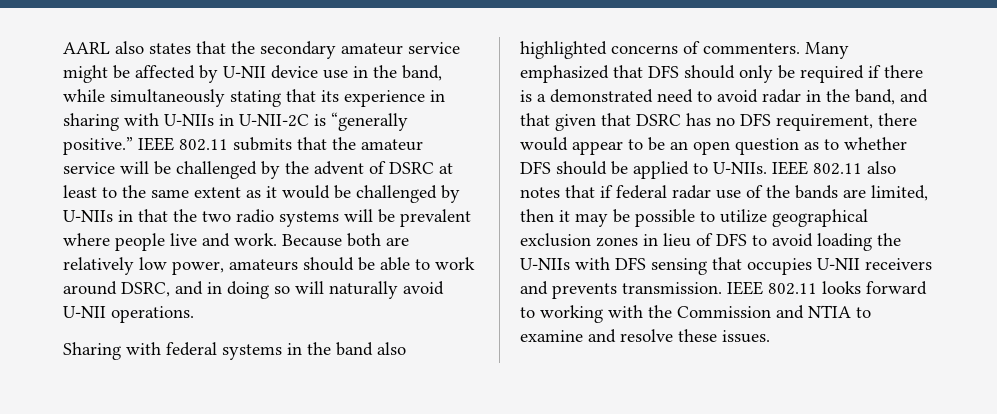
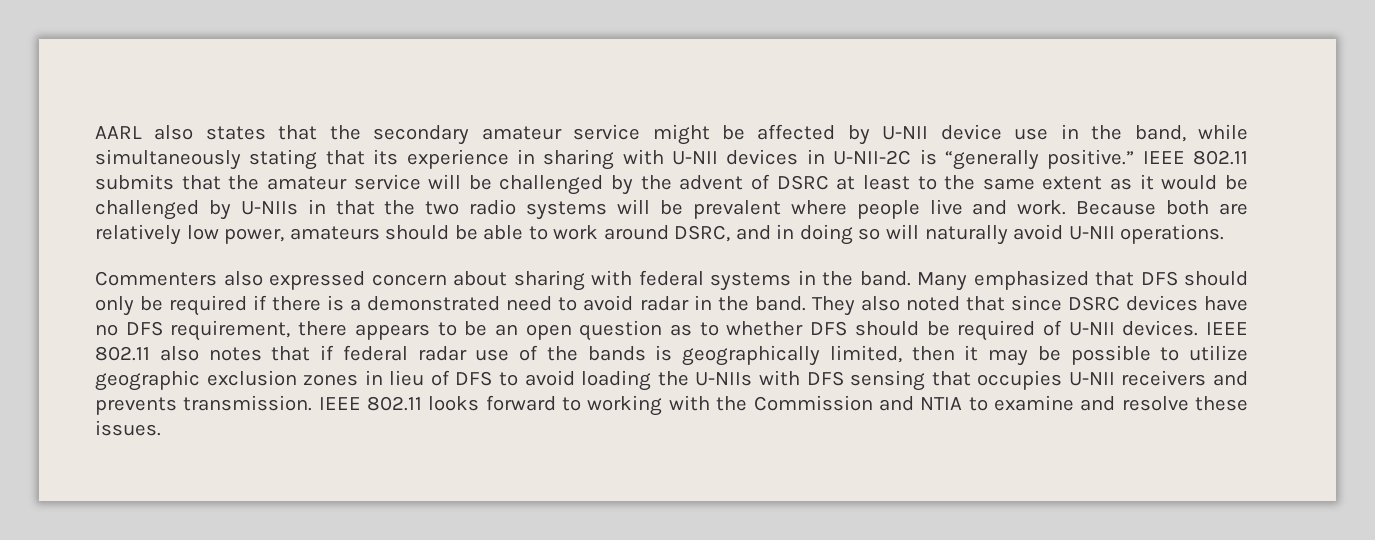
[164,114,214,126] U-NIIs -> [672,149,799,165] U-NII devices
[63,342,121,360] Sharing -> [95,270,585,291] Commenters also expressed concern about sharing
[336,342,406,356] [520,41,800,59] band also highlighted concerns of commenters. -> [859,271,911,286] band.
[855,89,928,105] [520,113,711,131] band, and that given that DSRC has -> [754,295,1248,316] band. They also noted that since DSRC devices have
[520,137,623,155] would appear -> [354,324,430,340] appears
[633,161,767,179] applied to U-NIIs. -> [957,320,1199,341] required of U-NII devices.
[843,189,866,198] are -> [655,345,820,366] is geographically
[772,209,868,227] geographical -> [95,370,200,391] geographic

